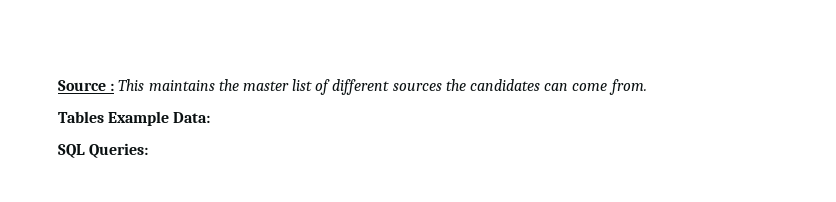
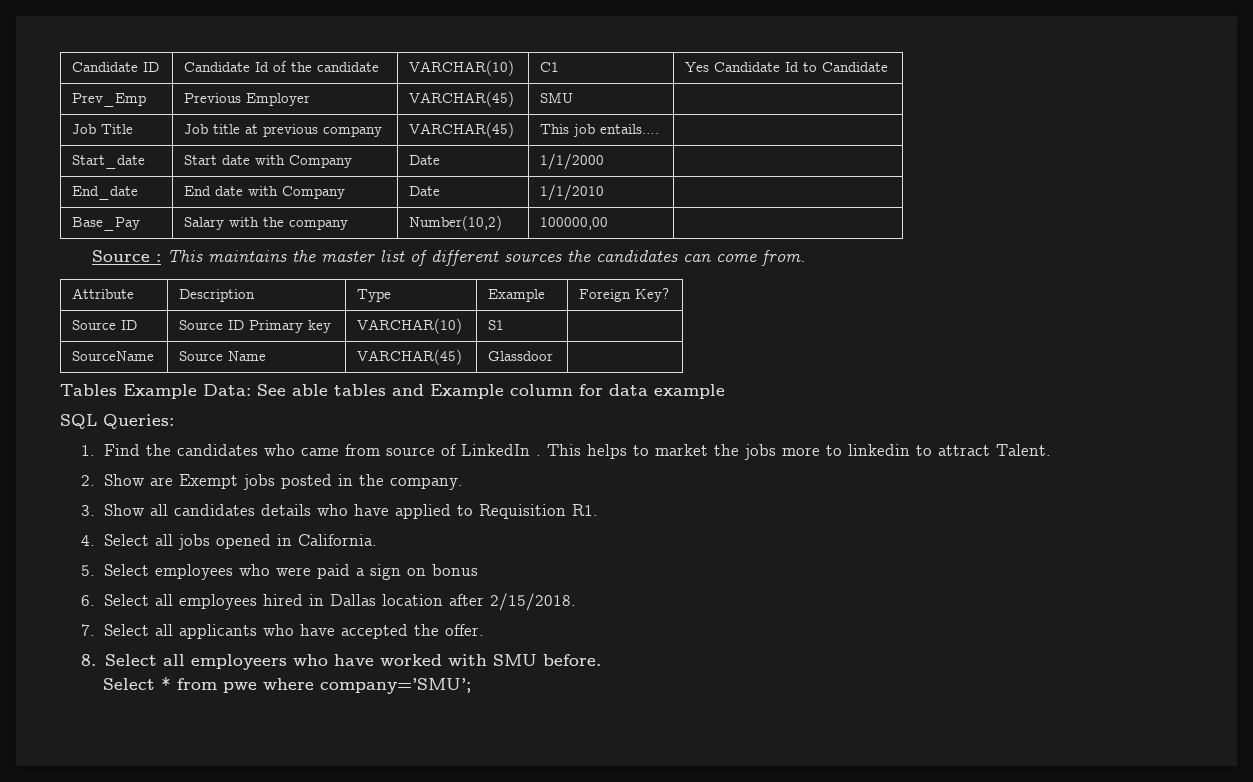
(58, 85) none -> [72,62,160,72] [184,61,380,72] [409,60,515,76] [540,62,560,72] [685,62,889,72] [72,93,147,107] [184,93,311,106] [409,91,515,107] [540,92,574,103] [72,124,134,134] [184,124,383,137] [409,122,515,138] [540,124,660,137] [72,155,146,169] [184,155,353,168] [409,155,441,165] [540,153,605,170] [72,186,139,200] [184,186,346,199] [409,186,441,196] [540,184,605,201] [72,217,141,231] [184,217,349,230] [409,215,503,231] [540,217,609,230] Candidate ID | Candidate Id of the candidate | VARCHAR(10) | C1 | Yes Candidate Id to Candidate // Prev_Emp | Previous Employer | VARCHAR(45) | SMU | // Job Title | Job title at previous company | VARCHAR(45) | This job entails…. | // Start_date | Start date with Company | Date | 1/1/2000 | // End_date | End date with Company | Date | 1/1/2010 | // Base_Pay | Salary with the company | Number(10,2) | 100000,00 | //
[58,111,211,126] [58,143,149,158] // Tables Example Data: // SQL Queries: -> [72,288,135,299] [179,289,256,302] [357,289,392,302] [488,289,546,302] [579,288,670,302] [72,320,138,330] [179,320,332,333] [357,318,463,334] [488,320,505,330] [72,351,155,361] [179,351,267,361] [357,349,463,365] [488,351,554,361] [60,384,725,399] [60,414,174,429] [81,444,1051,460] [81,474,463,490] [81,504,598,519] [81,534,377,550] [81,564,478,580] [81,593,576,611] [81,624,484,639] [81,654,601,670] [102,677,471,694] // Attribute | Description | Type | Example | Foreign Key? // Source ID | Source ID Primary key | VARCHAR(10) | S1 | // SourceName | Source Name | VARCHAR(45) | Glassdoor | // Tables Example Data: See able tables and Example column for data example // SQL Queries: // 1. Find the candidates who came from source of LinkedIn . This helps to market the jobs more to linkedin to attract Talent. // 2. Show are Exempt jobs posted in the company. // 3. Show all candidates details who have applied to Requisition R1. // 4. Select all jobs opened in California. // 5. Select employees who were paid a sign on bonus // 6. Select all employees hired in Dallas location after 2/15/2018. // 7. Select all applicants who have accepted the offer. // 8. Select all employeers who have worked with SMU before. // Select * from pwe where company=’SMU’;

